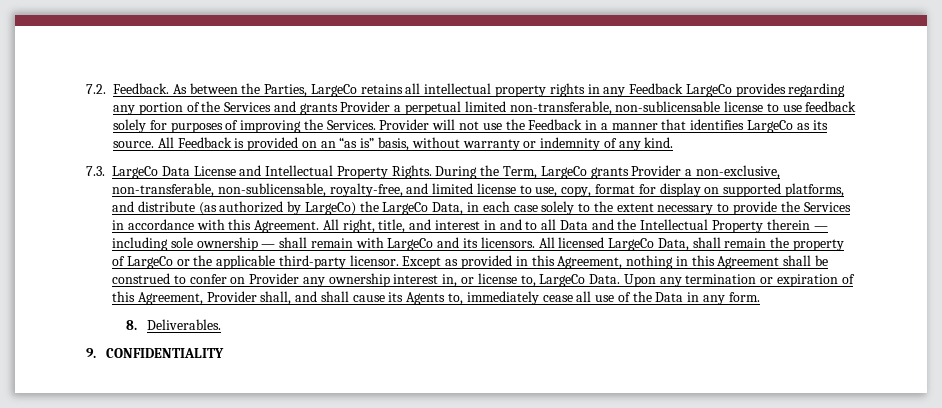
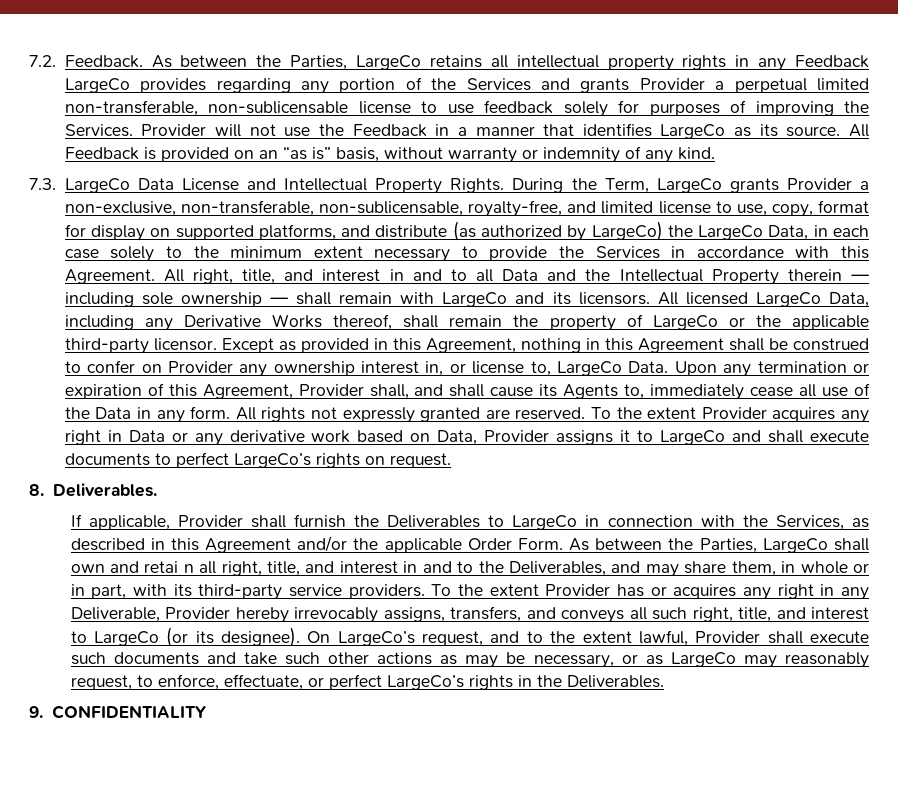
(613, 206) none -> [230,246,303,258] minimum
(689, 244) none -> [64,314,393,331] including any Derivative Works thereof,
[126,320,138,330] // 8. -> [235,407,870,423] [64,430,870,446] [64,452,451,468] [29,483,157,497] [70,514,870,530] [70,536,869,553] [70,561,869,577] [70,584,869,600] [70,606,870,623] [70,627,869,647] [70,652,870,668] [70,674,562,690] All rights not expressly granted are reserved. To the extent Provider acquires any right in Data or any derivative work based on Data, Provider assigns it to LargeCo and shall execute documents to perfect LargeCo’s rights on request. // 8. Deliverables. // If applicable, Provider shall furnish the Deliverables to LargeCo in connection with the Services, as described in this Agreement and/or the applicable Order Form. As between the Parties, LargeCo shall own and retai n all right, title, and interest in and to the Deliverables, and may share them, in whole or in part, with its third-party service providers. To the extent Provider has or acquires any right in any Deliverable, Provider hereby irrevocably assigns, transfers, and conveys all such right, title, and interest to LargeCo (or its designee). On LargeCo’s request, and to the extent lawful, Provider shall execute such documents and take such other actions as may be necessary, or as LargeCo may reasonably request, to enforce, effectuate, or perfect LargeCo’s rights in the

